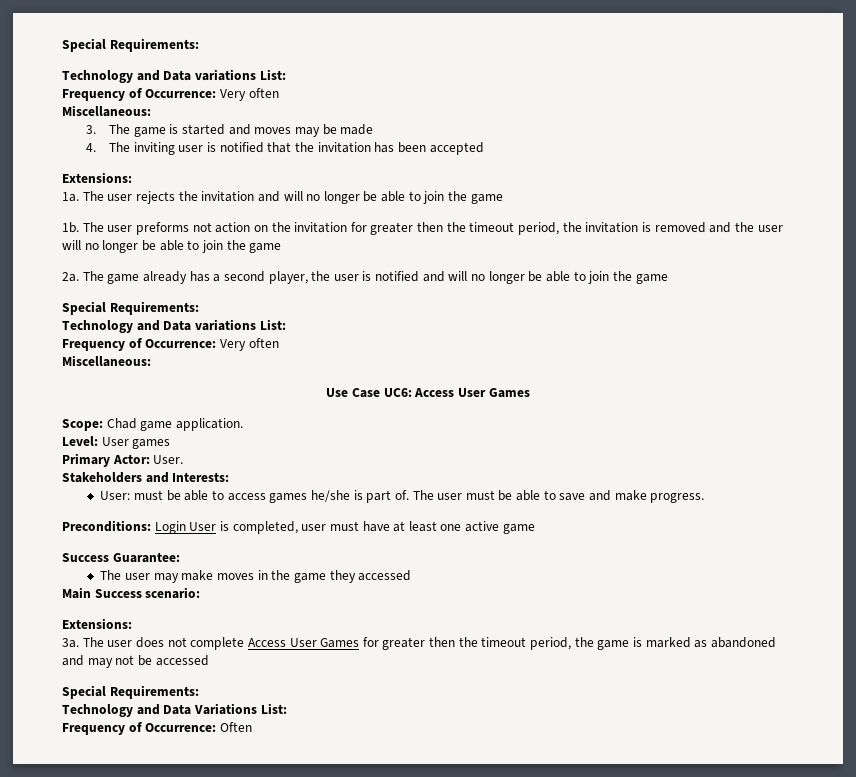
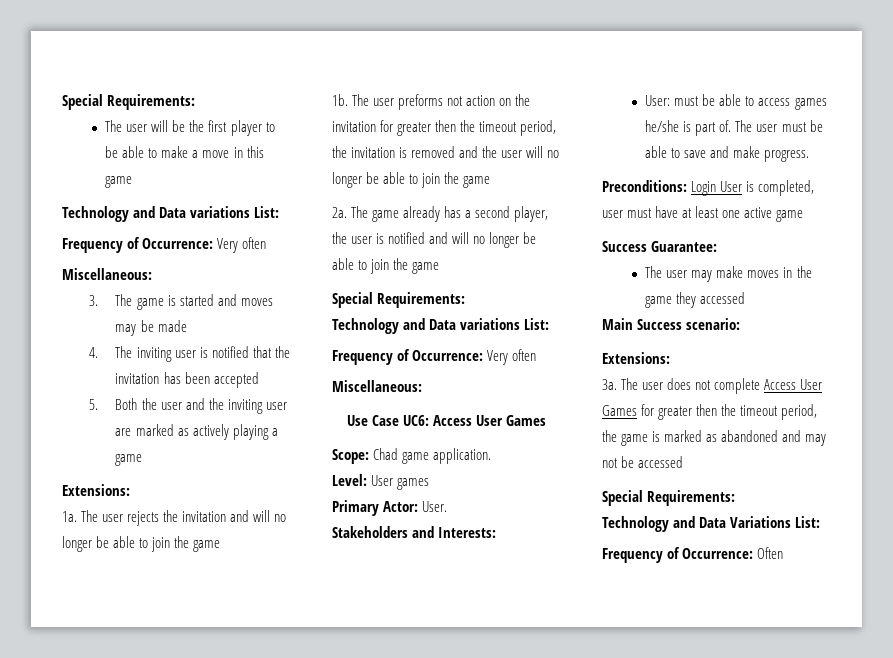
[62,38,199,52] Special Requirements: -> [62,94,196,110] [105,120,275,136] [105,146,264,158] [105,176,133,188] Special Requirements: // The user will be the first player to be able to make a move in this game
(484, 148) none -> [88,398,287,414] [115,424,278,440] [115,454,143,466] // 5. Both the user and the inviting user are marked as actively playing a game

